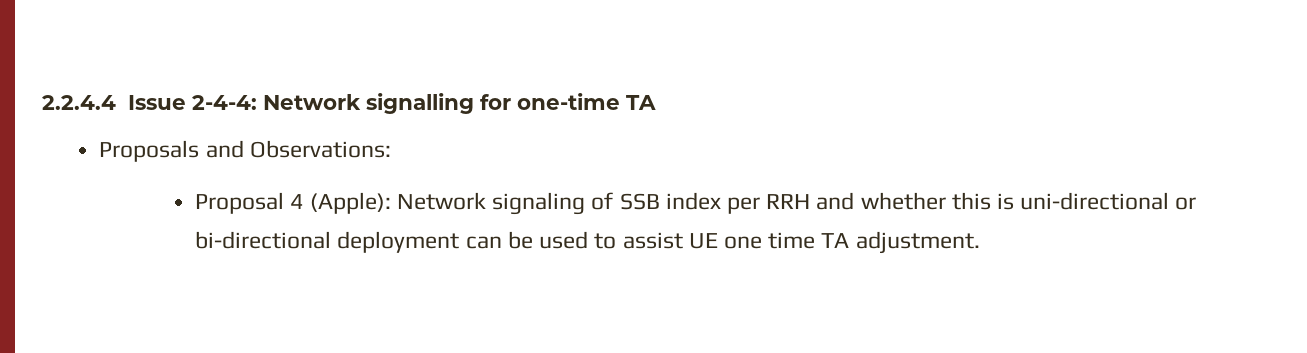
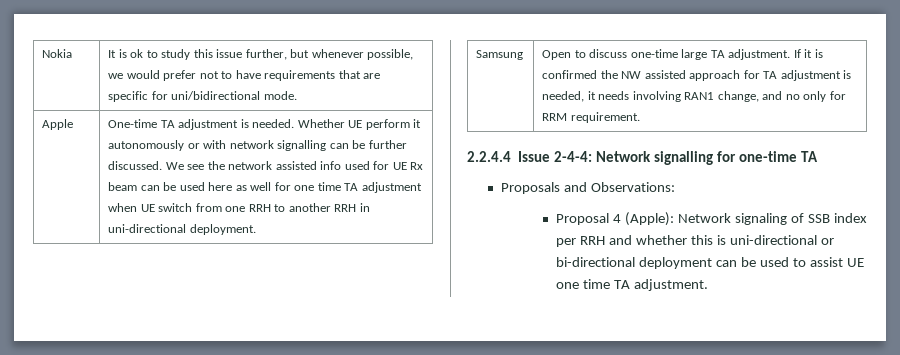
(42, 102) none -> [42,49,73,58] [108,49,414,60] [108,70,381,81] [108,91,297,102] [42,119,74,130] [108,119,422,130] [108,140,407,151] [108,161,424,170] [108,182,422,193] [108,203,370,212] [108,224,256,235] [476,50,524,60] [542,49,823,60] [542,70,852,81] [542,91,846,102] [542,112,640,123] Nokia | It is ok to study this issue further, but whenever possible, we would prefer not to have requirements that are specific for uni/bidirectional mode. // Apple | One-time TA adjustment is needed. Whether UE perform it autonomously or with network signalling can be further discussed. We see the network assisted info used for UE Rx beam can be used here as well for one time TA adjustment when UE switch from one RRH to another RRH in uni-directional deployment. // Samsung | Open to discuss one-time large TA adjustment. If it is confirmed the NW assisted approach for TA adjustment is needed, it needs involving RAN1 change, and no only for RRM requirement. //

